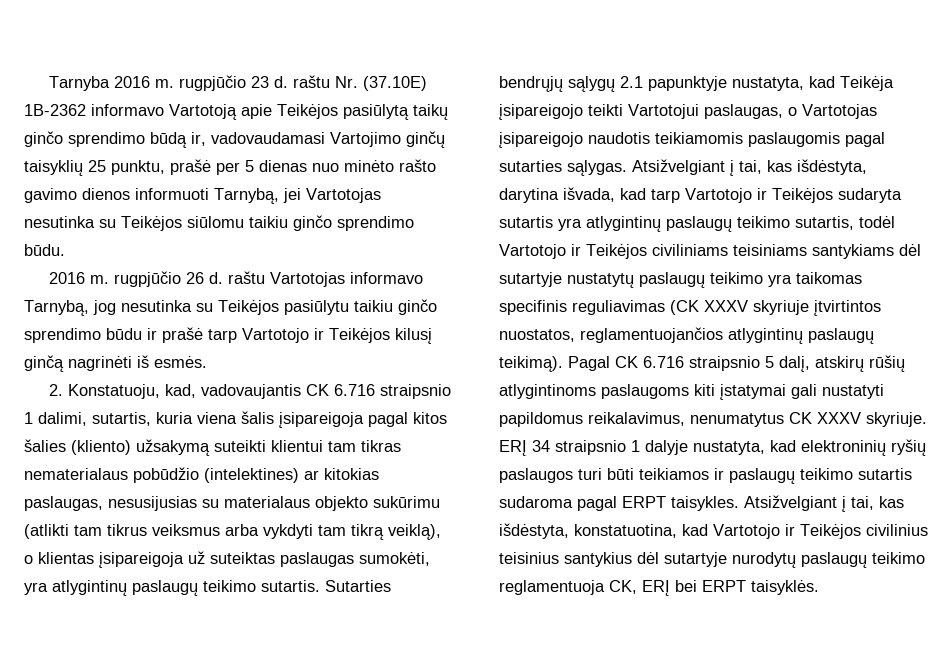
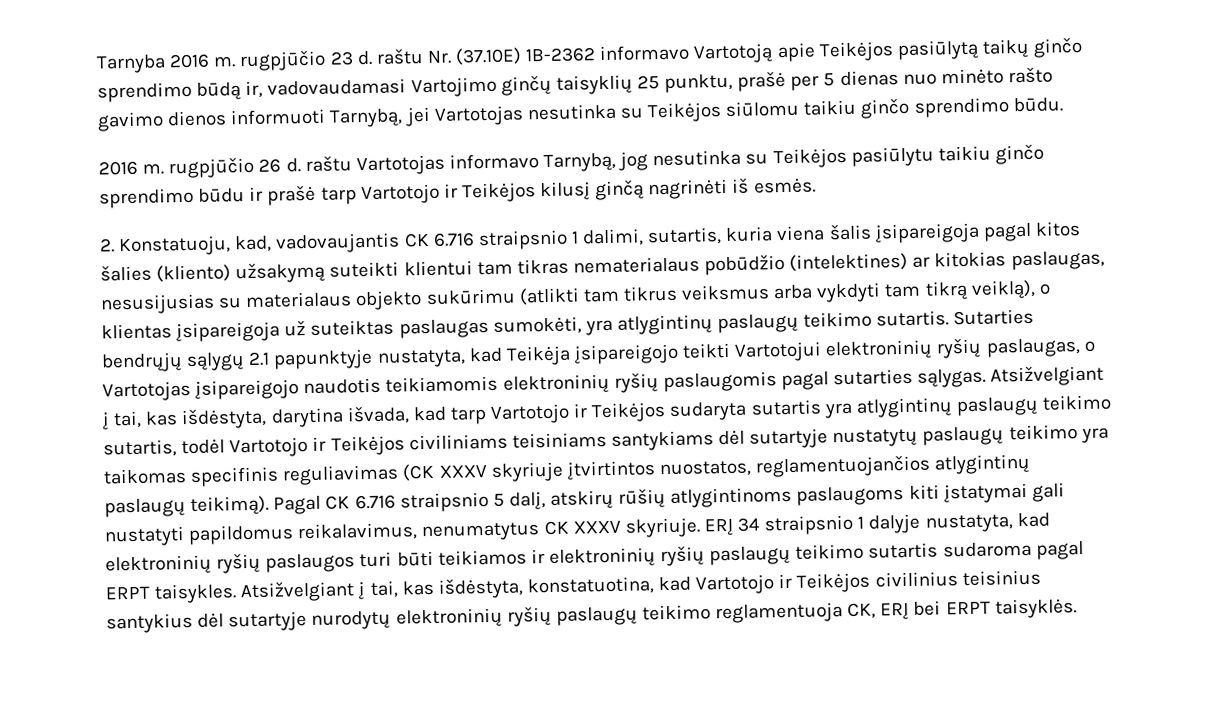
(699, 111) none -> [825,337,983,360] elektroninių ryšių
(743, 138) none -> [502,372,659,394] elektroninių ryšių
(724, 474) none -> [548,545,706,568] elektroninių ryšių
(796, 560) none -> [395,605,552,628] elektroninių ryšių

